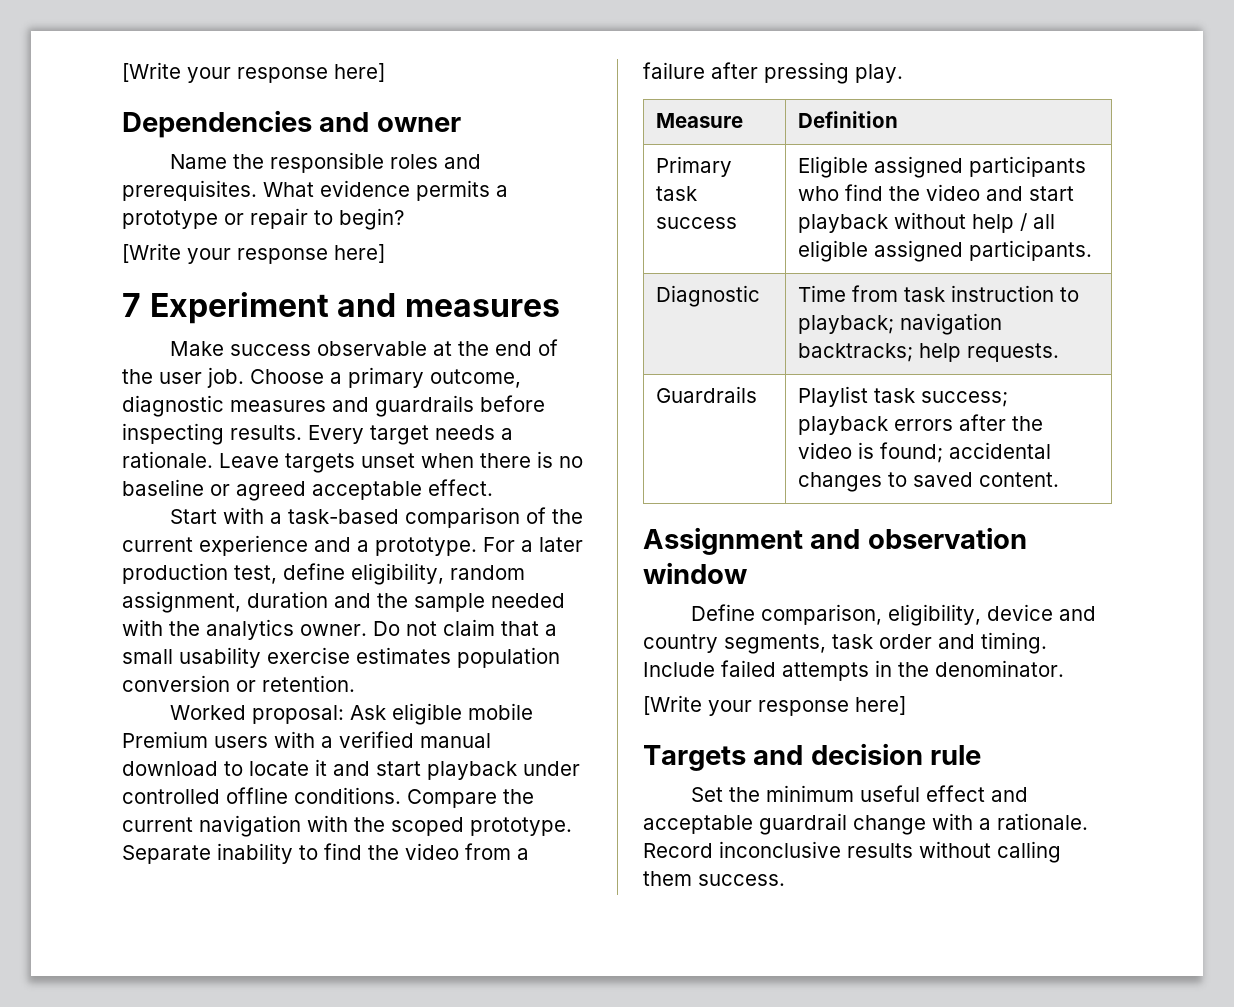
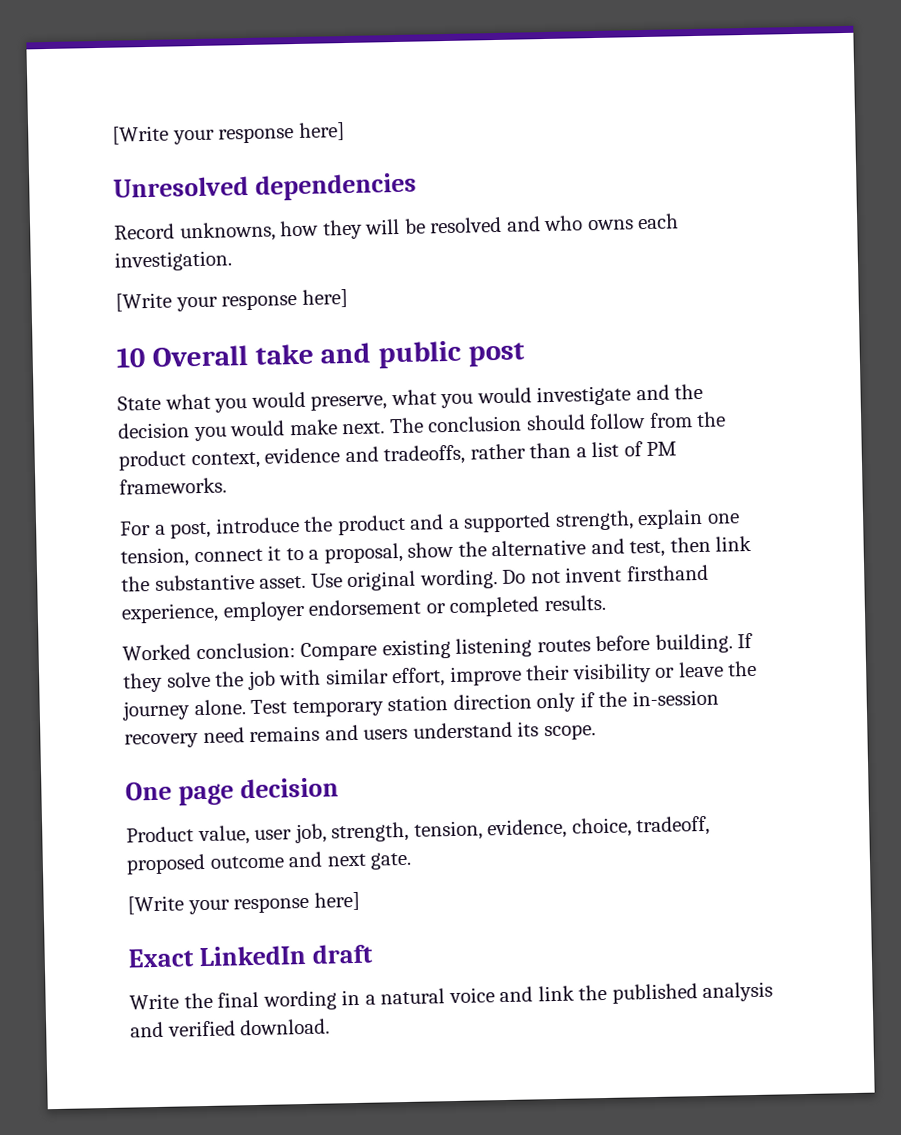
[122,62,385,83] [122,110,461,138] [170,152,482,173] [122,180,508,201] [122,208,404,230] [122,243,385,264] [122,292,560,324] [170,339,559,356] [122,367,521,388] [122,395,545,417] [122,423,513,445] [122,451,583,473] [122,479,493,501] [170,507,584,528] [122,535,583,556] [122,563,525,585] [122,591,565,613] [122,619,557,640] [122,647,560,668] [122,675,355,692] [170,703,534,725] [122,731,491,748] [122,759,580,780] [122,787,534,808] [122,815,572,837] [122,843,529,864] [643,62,903,84] [655,113,743,128] [797,111,898,128] [655,156,732,177] [655,186,697,201] [655,217,737,229] [797,156,1086,178] [797,184,1074,201] [797,212,1055,233] [797,240,1092,262] [655,285,760,307] [797,285,1079,302] [797,313,1002,335] [797,343,1059,362] [655,386,757,403] [797,386,1008,407] [797,414,1043,435] [797,442,1051,463] [797,472,1059,492] [643,527,1027,555] [643,562,747,584] [691,604,1097,626] [643,632,1047,654] [643,660,1064,681] [643,695,906,716] [643,743,982,771] [691,785,1029,802] [643,813,1088,835] [643,841,1061,863] [643,871,785,886] [Write your response here] // Dependencies and owner // Name the responsible roles and prerequisites. What evidence permits a prototype or repair to begin? // [Write your response here] // 7 Experiment and measures // Make success observable at the end of the user job. Choose a primary outcome, diagnostic measures and guardrails before inspecting results. Every target needs a rationale. Leave targets unset when there is no baseline or agreed acceptable effect. // Start with a task-based comparison of the current experience and a prototype. For a later production test, define eligibility, random assignment, duration and the sample needed with the analytics owner. Do not claim that a small usability exercise estimates population conversion or retention. // Worked proposal: Ask eligible mobile Premium users with a verified manual download to locate it and start playback under controlled offline conditions. Compare the current navigation with the scoped prototype. Separate inability to find the video from a failure after pressing play. // Measure | Definition // Primary task success | Eligible assigned participants who find the video and start playback without help / all eligible assigned participants. // Diagnostic | Time from task instruction to playback; navigation backtracks; help requests. // Guardrails | Playlist task success; playback errors after the video is found; accidental changes to saved content. // Assignment and observation window // Define comparison, eligibility, device and country segments, task order and timing. Include failed attempts in the denominator. // [Write your response here] // Targets and decision rule // Set the minimum useful effect and acceptable guardrail change with a rationale. Record inconclusive results without calling them success. -> [112,122,345,145] [113,172,417,201] [114,213,680,243] [114,250,232,272] [115,289,348,312] [116,340,526,369] [117,383,704,413] [118,411,727,442] [118,441,678,471] [119,477,227,495] [120,508,740,539] [120,535,753,568] [121,564,709,592] [121,594,606,624] [122,632,754,662] [123,660,758,693] [122,689,719,721] [124,721,596,749] [125,777,339,806] [126,815,711,846] [126,851,413,875] [127,891,360,915] [128,943,373,968] [129,981,774,1011] [130,1018,331,1038] [Write your response here] // Unresolved dependencies // Record unknowns, how they will be resolved and who owns each investigation. // [Write your response here] // 10 Overall take and public post // State what you would preserve, what you would investigate and the decision you would make next. The conclusion should follow from the product context, evidence and tradeoffs, rather than a list of PM frameworks. // For a post, introduce the product and a supported strength, explain one tension, connect it to a proposal, show the alternative and test, then link the substantive asset. Use original wording. Do not invent firsthand experience, employer endorsement or completed results. // Worked conclusion: Compare existing listening routes before building. If they solve the job with similar effort, improve their visibility or leave the journey alone. Test temporary station direction only if the in-session recovery need remains and users understand its scope. // One page decision // Product value, user job, strength, tension, evidence, choice, tradeoff, proposed outcome and next gate. // [Write your response here] // Exact LinkedIn draft // Write the final wording in a natural voice and link the published analysis and verified download.

